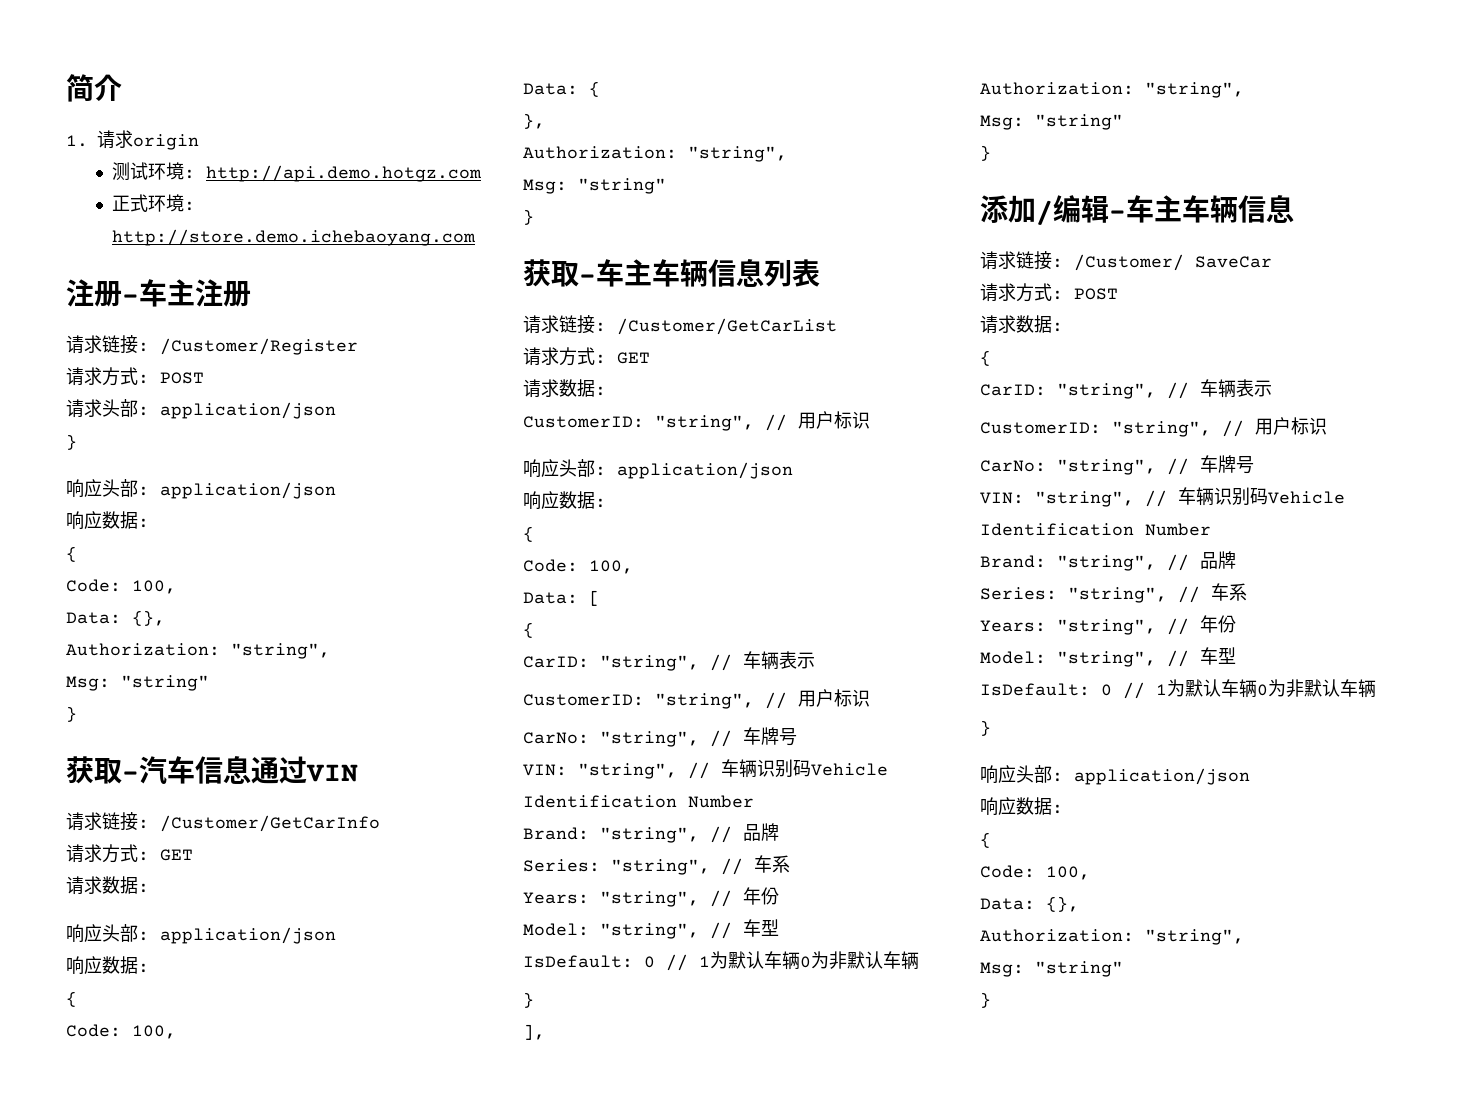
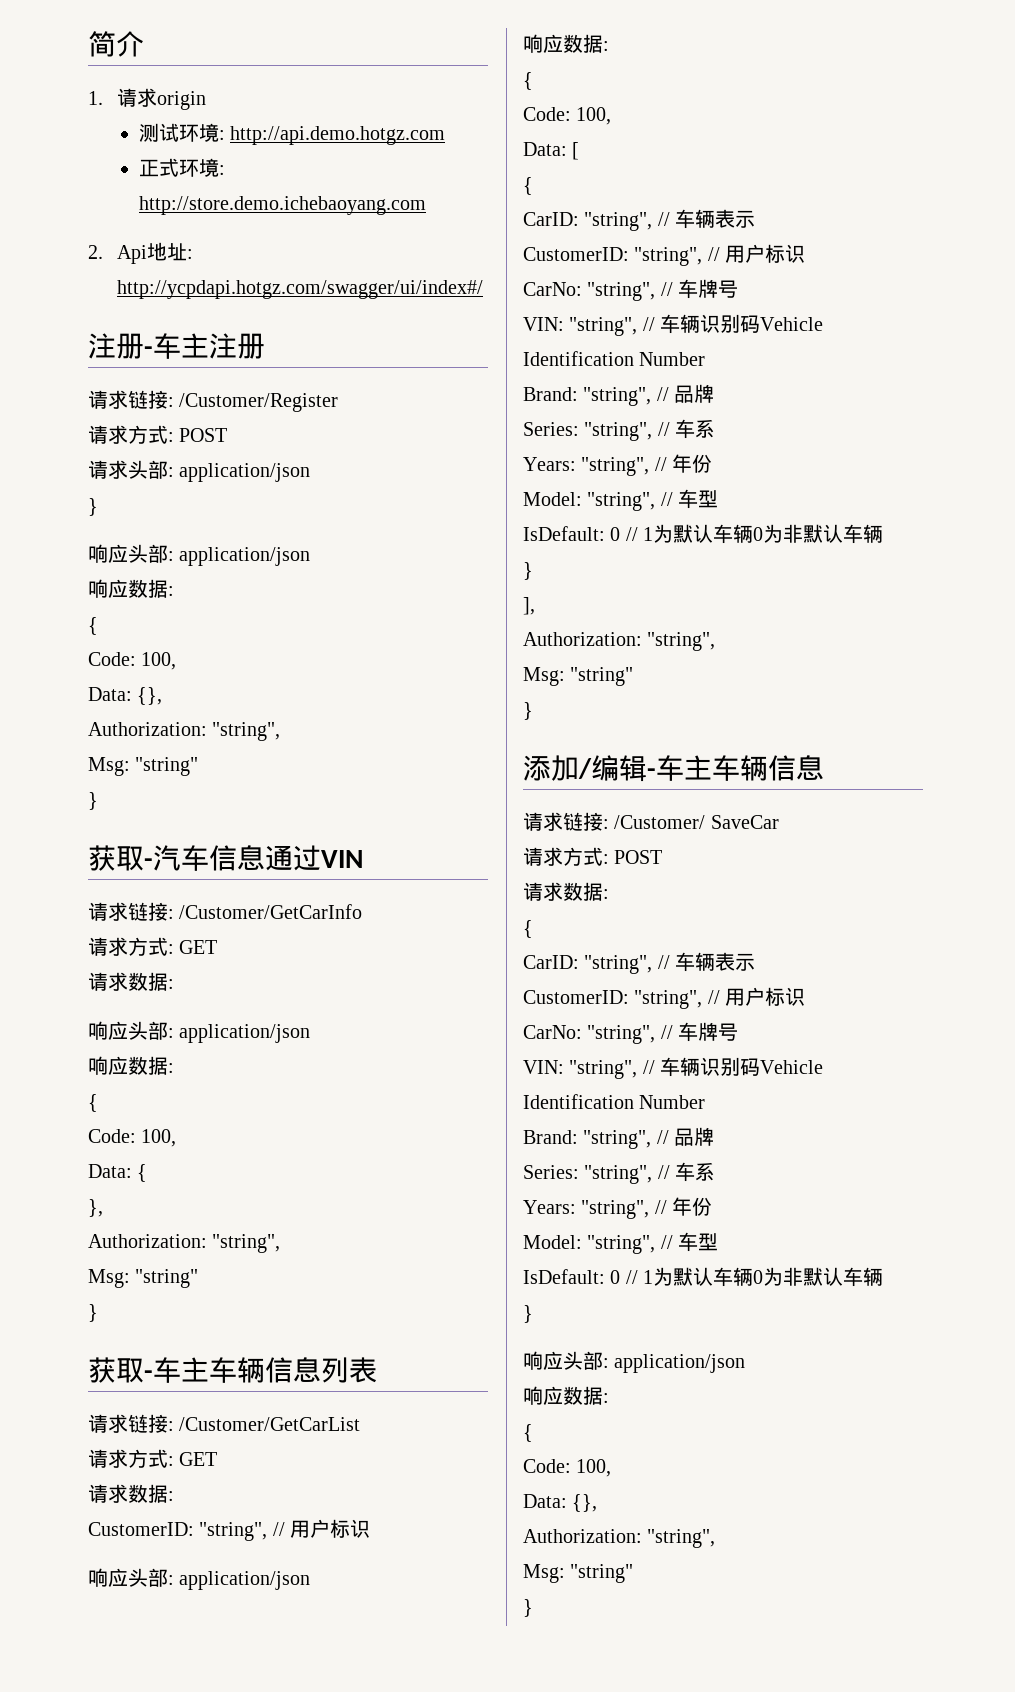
(476, 237) none -> [88,242,193,264] [116,280,483,299] // 2. Api地址: http://ycpdapi.hotgz.com/swagger/ui/index#/

